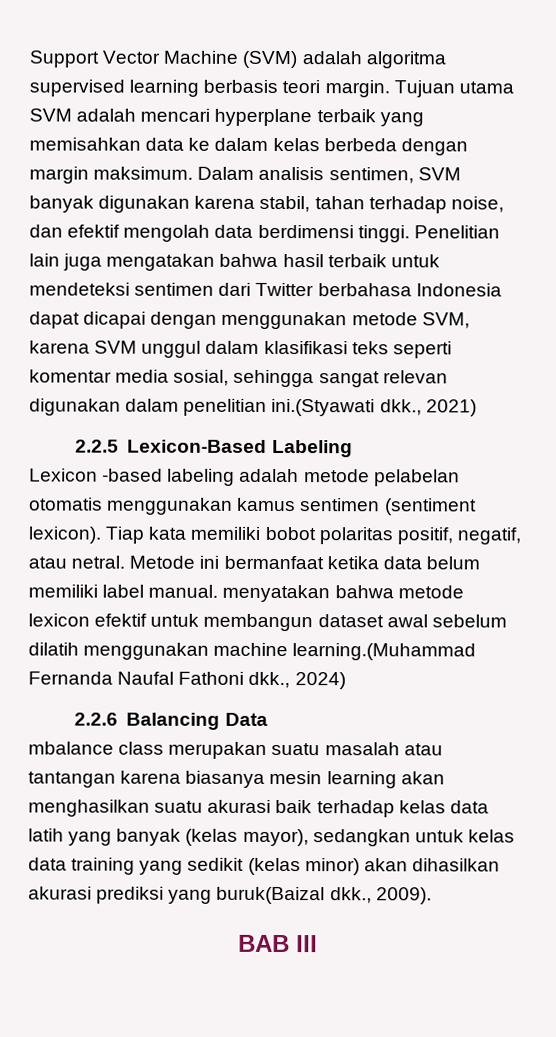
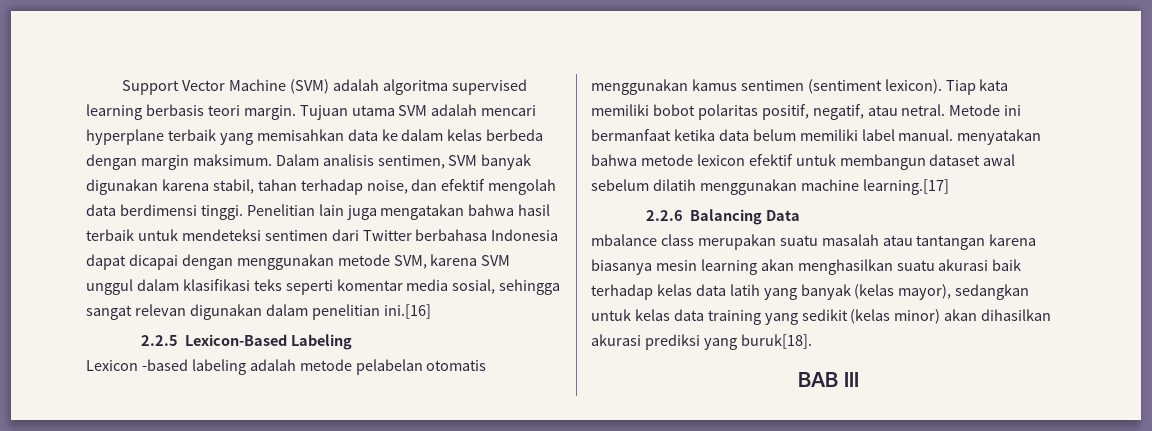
[271,398,477,417] ini.(Styawati dkk., 2021) -> [383,304,431,319] ini.[16]
[292,643,477,661] [28,671,346,690] learning.(Muhammad Fernanda Naufal Fathoni dkk., 2024) -> [862,179,949,195] learning.[17]
[216,886,432,905] buruk(Baizal dkk., 2009). -> [740,334,812,349] buruk[18].

